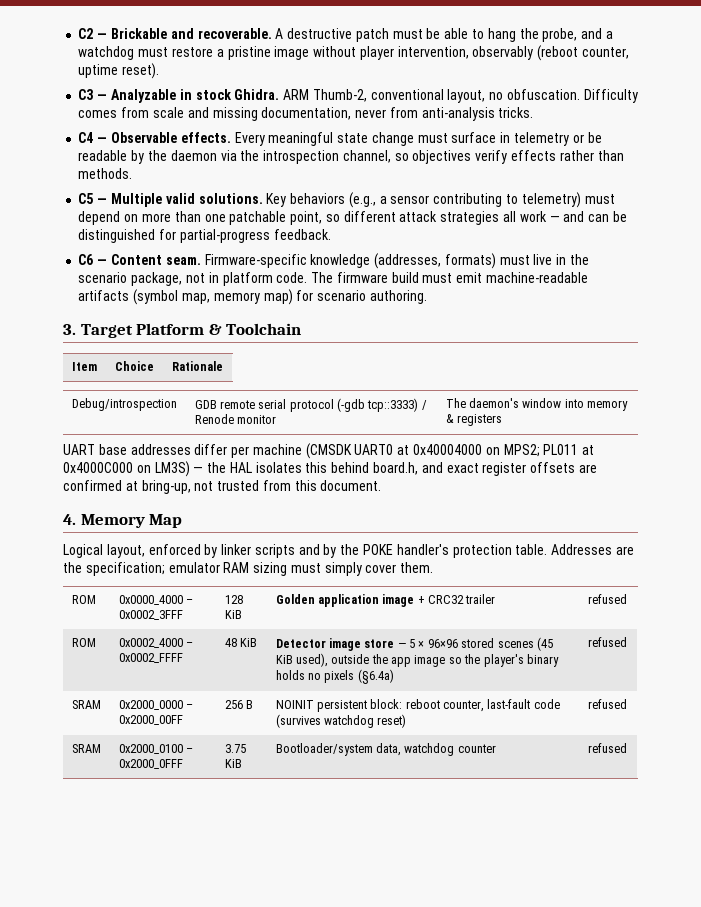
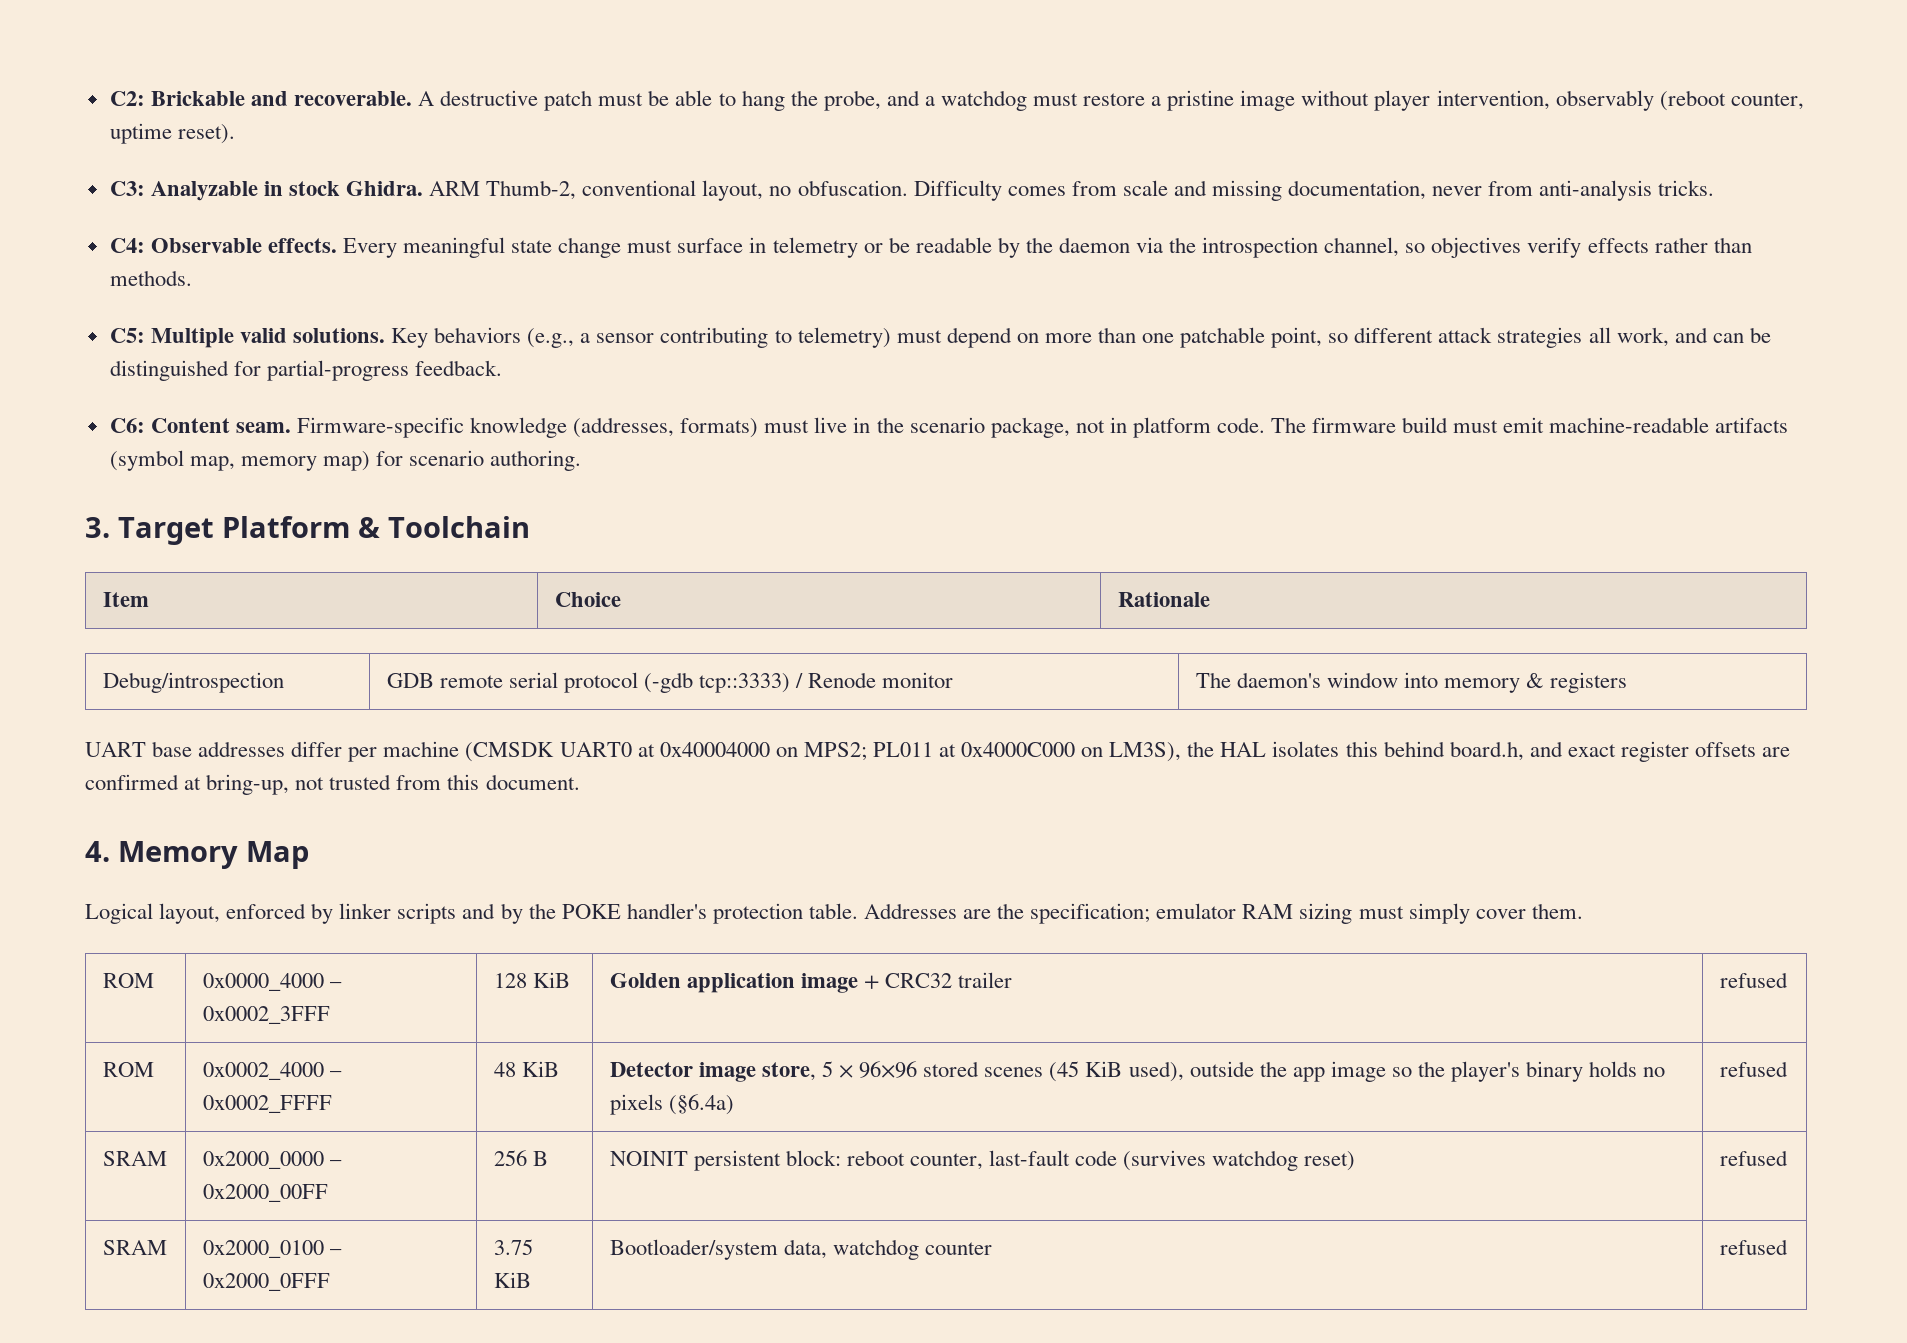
[78,28,108,39] C2 — -> [109,91,145,106] C2:
[78,89,108,100] C3 — -> [109,181,145,196] C3:
[78,132,108,143] C4 — -> [109,238,145,253] C4:
[78,193,108,204] C5 — -> [109,328,145,343] C5:
[519,211,560,222] work — -> [1616,327,1669,347] work,
[78,254,108,265] C6 — -> [109,418,145,433] C6:
[154,461,204,477] LM3S) — -> [1109,742,1182,762] LM3S),
[364,639,406,648] store — -> [761,1062,816,1081] store,

